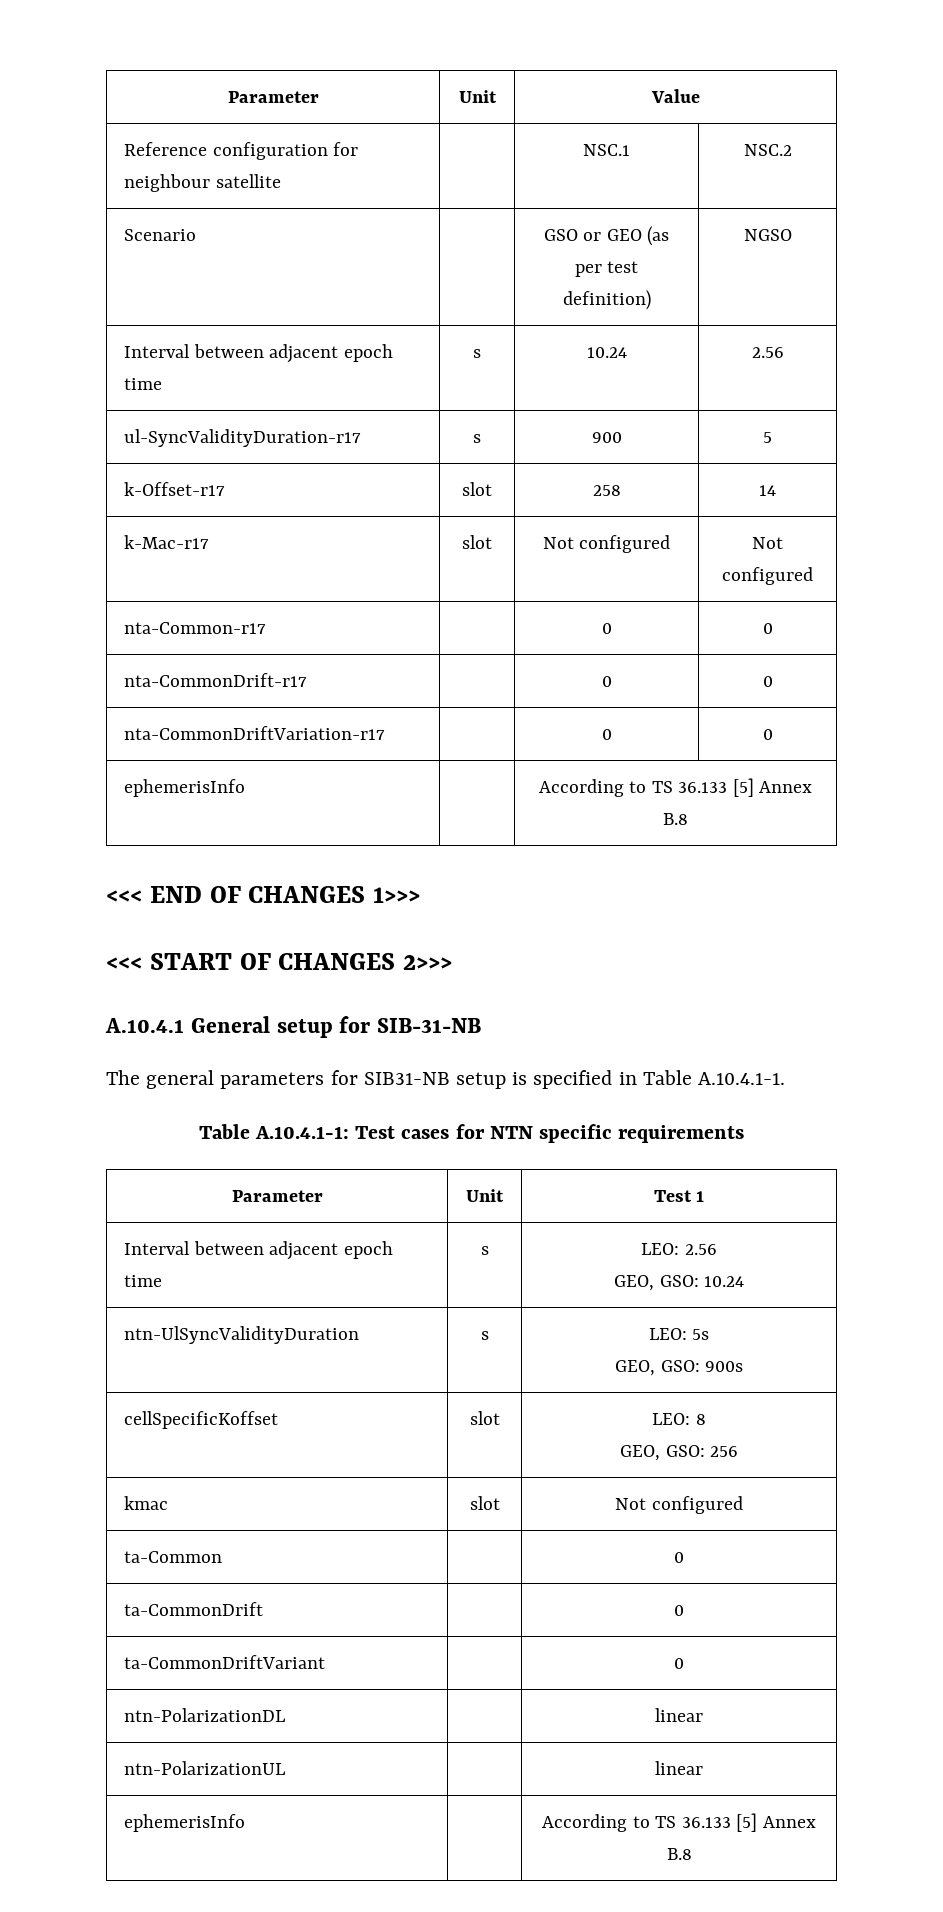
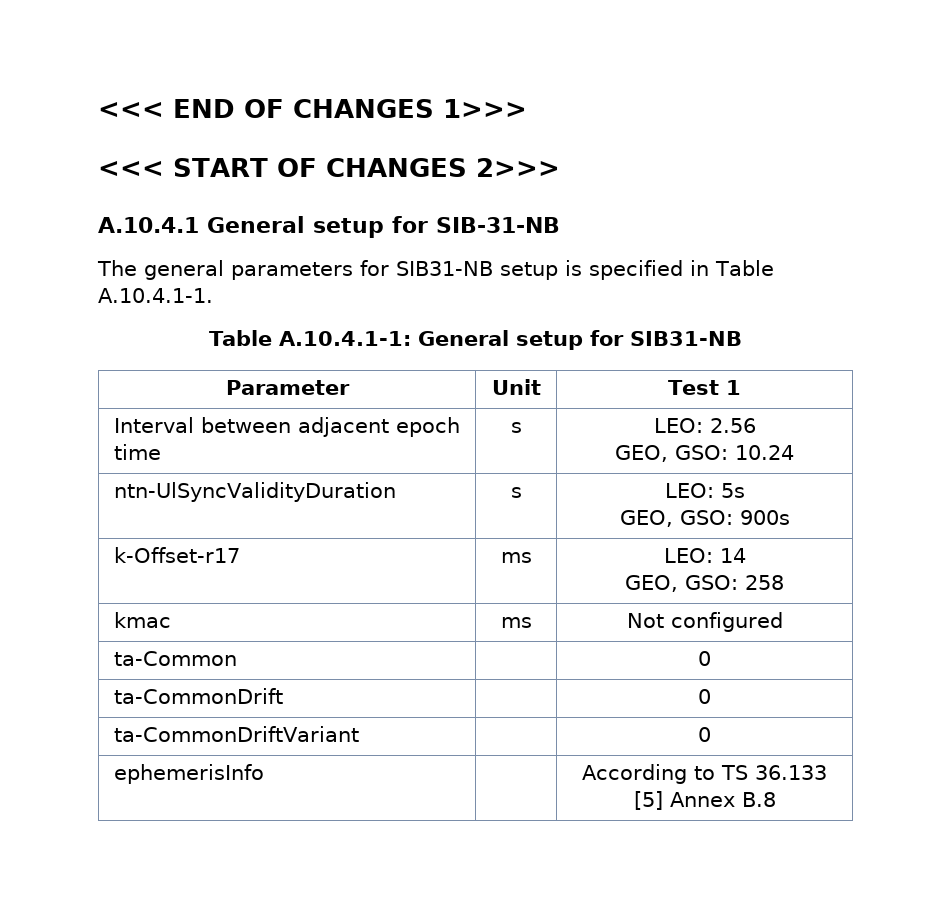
[227,91,319,103] [458,90,497,103] [650,89,700,103] [124,142,359,160] [124,174,281,192] [583,144,630,156] [743,144,792,156] [124,229,197,241] [543,226,670,246] [574,261,639,277] [562,290,651,310] [743,229,792,241] [124,344,393,363] [124,378,163,390] [473,349,481,358] [586,347,627,358] [751,347,784,358] [124,429,362,447] [473,434,481,443] [591,432,622,443] [763,432,772,443] [124,482,226,496] [462,482,492,496] [592,485,621,496] [759,485,776,496] [124,535,210,549] [462,535,492,549] [542,535,671,553] [752,537,783,549] [722,567,813,585] [124,622,267,634] [601,623,612,634] [762,623,773,634] [124,673,308,687] [601,676,612,687] [762,676,773,687] [124,726,386,740] [601,729,612,740] [762,729,773,740] [124,779,246,797] [538,778,813,797] [663,813,688,825] Parameter | Unit | Value // Reference configuration for neighbour satellite | | NSC.1 | NSC.2 // Scenario | | GSO or GEO (as per test definition) | NGSO // Interval between adjacent epoch time | s | 10.24 | 2.56 // ul-SyncValidityDuration-r17 | s | 900 | 5 // k-Offset-r17 | slot | 258 | 14 // k-Mac-r17 | slot | Not configured | Not configured // nta-Common-r17 | | 0 | 0 // nta-CommonDrift-r17 | | 0 | 0 // nta-CommonDriftVariation-r17 | | 0 | 0 // ephemerisInfo | | According to TS 36.133 [5] Annex B.8 // -> (98, 110) none
[355,1124,745,1143] Test cases for NTN specific requirements -> [418,330,743,350] General setup for SIB31-NB
[124,1411,279,1429] [469,1411,500,1425] [652,1413,706,1425] [619,1445,739,1461] cellSpecificKoffset | slot | LEO: 8 // GEO, GSO: 256 -> [113,547,240,563] [500,552,532,563] [663,548,746,563] [625,575,784,592] k-Offset-r17 | ms | LEO: 14 // GEO, GSO: 258
[469,1496,500,1510] slot -> [500,617,532,628] ms
[124,1708,286,1722] [655,1708,703,1722] [124,1761,286,1775] [655,1761,703,1775] // ntn-PolarizationDL | | linear // ntn-PolarizationUL | | linear -> (711, 734) none

